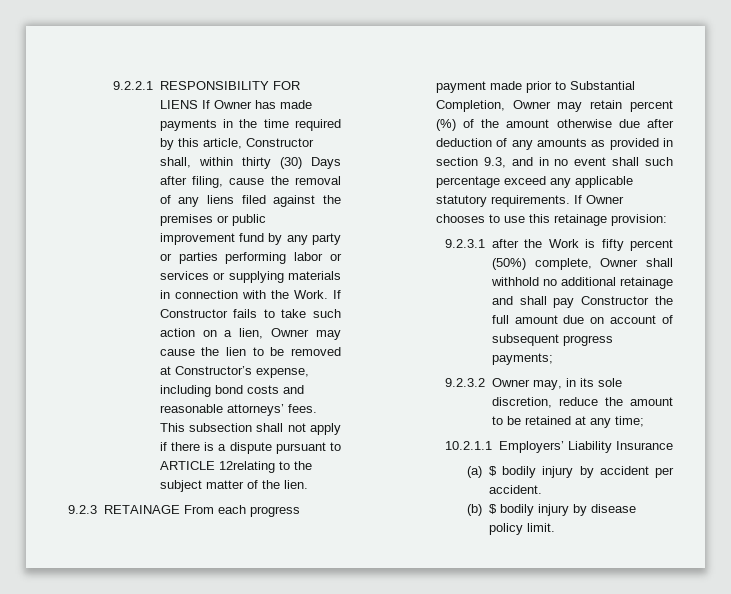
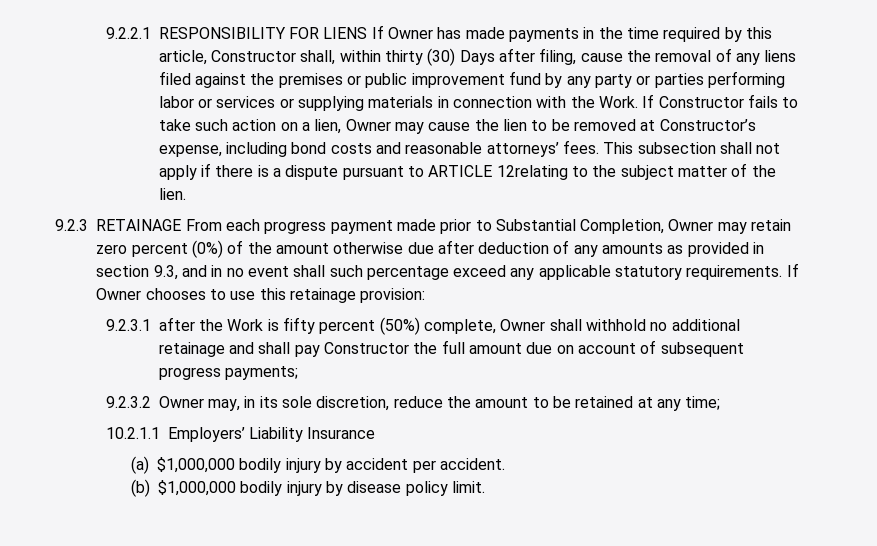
[630,100,673,112] [435,119,456,131] percent (%) -> [96,240,223,258] zero percent (0%)
[488,466,497,476] $ -> [157,457,236,473] $1,000,000
[488,504,497,514] $ -> [158,480,237,496] $1,000,000

